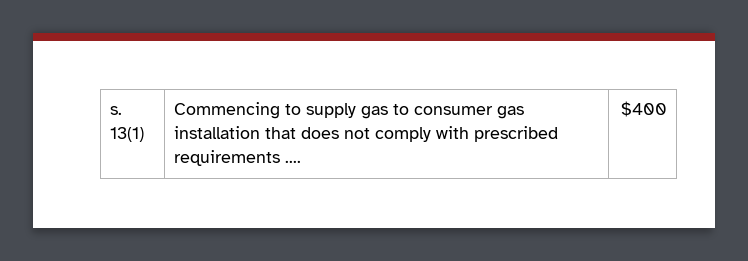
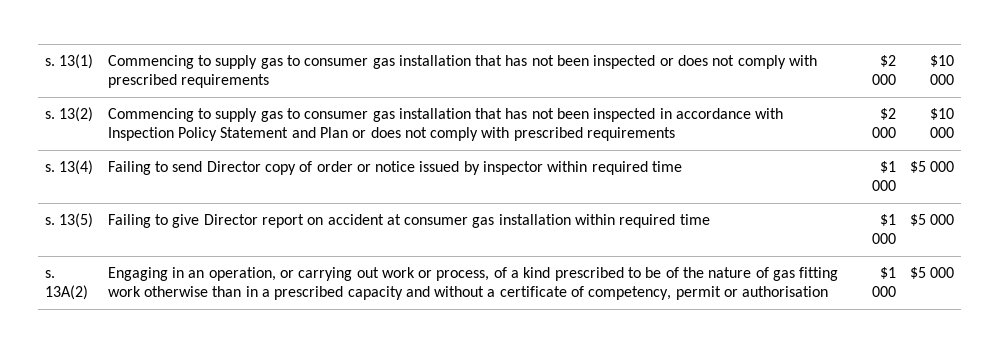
[301,126,559,142] [174,150,302,166] [620,101,667,117] does not comply with prescribed requirements .... | $400 -> [505,55,818,69] [107,74,269,88] [880,55,897,67] [872,74,897,85] [930,55,955,67] [930,74,955,85] [44,107,93,122] [107,108,784,122] [107,127,676,141] [880,108,897,120] [872,127,897,138] [930,108,955,120] [930,127,955,138] [44,160,93,175] [107,161,683,175] [880,161,897,173] [872,180,897,191] [910,161,955,173] [44,213,93,228] [107,214,710,228] [880,214,897,226] [872,233,897,244] [910,214,955,226] [44,270,55,278] [44,285,88,300] [107,267,839,281] [107,286,829,300] [880,267,897,279] [872,286,897,297] [910,267,955,279] has not been inspected or does not comply with prescribed requirements | $2 000 | $10 000 // s. 13(2) | Commencing to supply gas to consumer gas installation that has not been inspected in accordance with Inspection Policy Statement and Plan or does not comply with prescribed requirements | $2 000 | $10 000 // s. 13(4) | Failing to send Director copy of order or notice issued by inspector within required time | $1 000 | $5 000 // s. 13(5) | Failing to give Director report on accident at consumer gas installation within required time | $1 000 | $5 000 // s. 13A(2) | Engaging in an operation, or carrying out work or process, of a kind prescribed to be of the nature of gas fitting work otherwise than in a prescribed capacity and without a certificate of competency, permit or authorisation | $1 000 | $5 000

